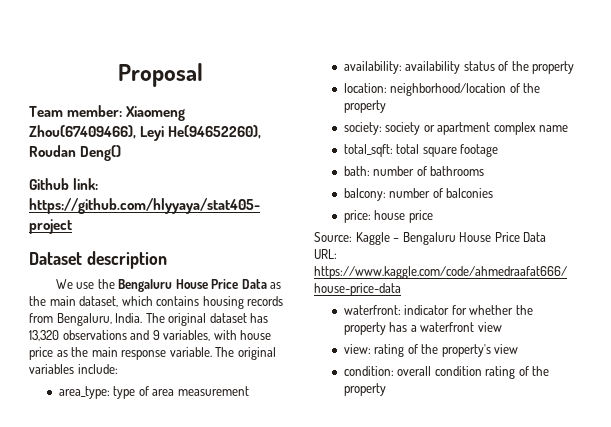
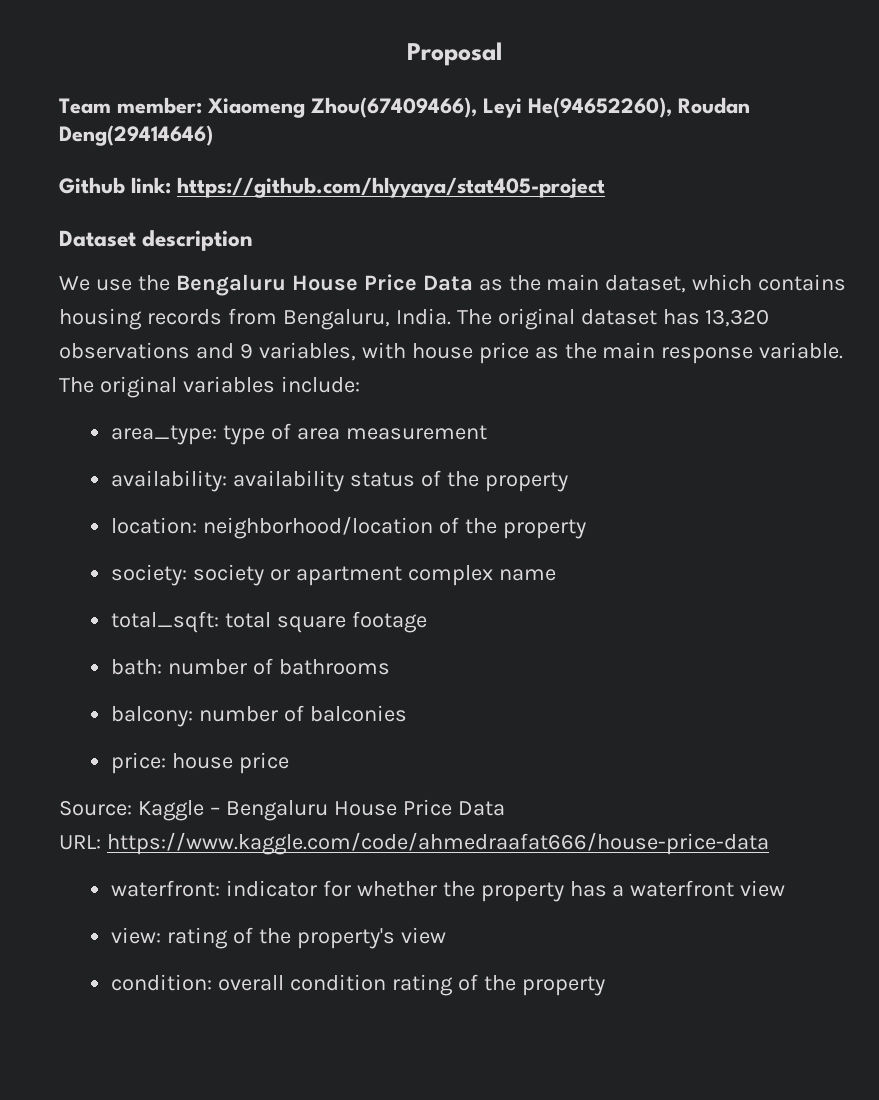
[80,145,122,161] Deng() -> [59,125,213,146] Deng(29414646)

